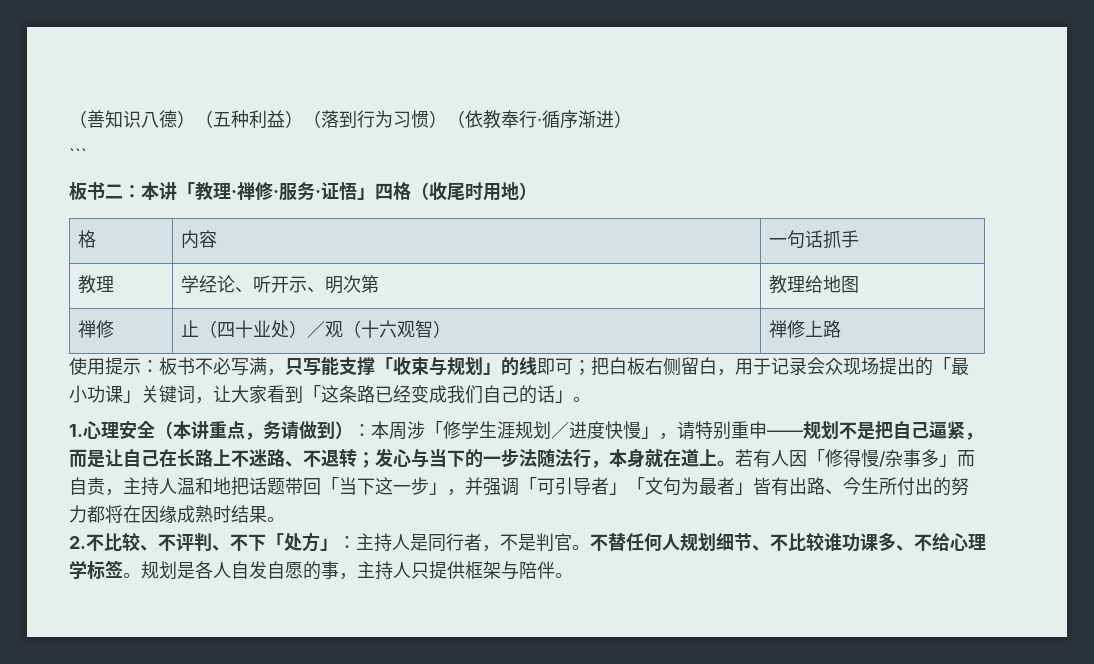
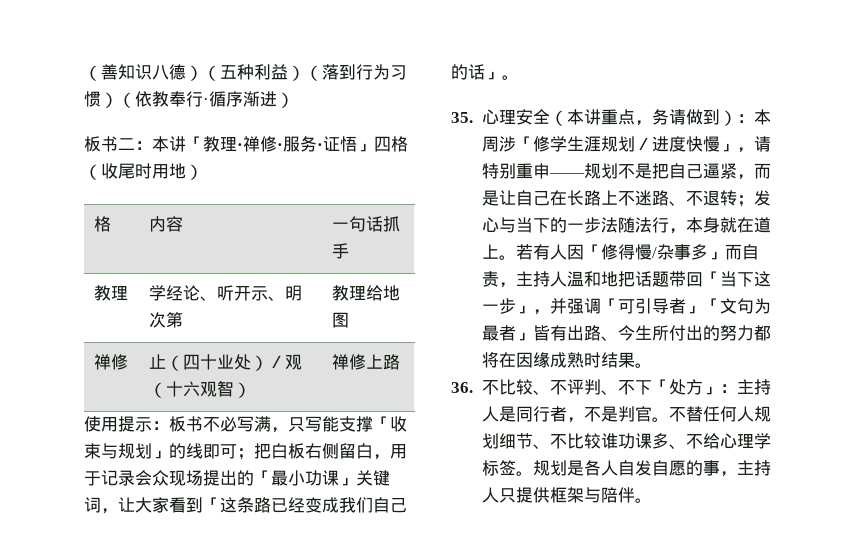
[69,148,87,162] // ``` -> (294, 100) none
[69,424,83,437] 1. -> [451,112,473,123] 35.
[69,536,86,549] 2. -> [451,382,473,393] 36.

